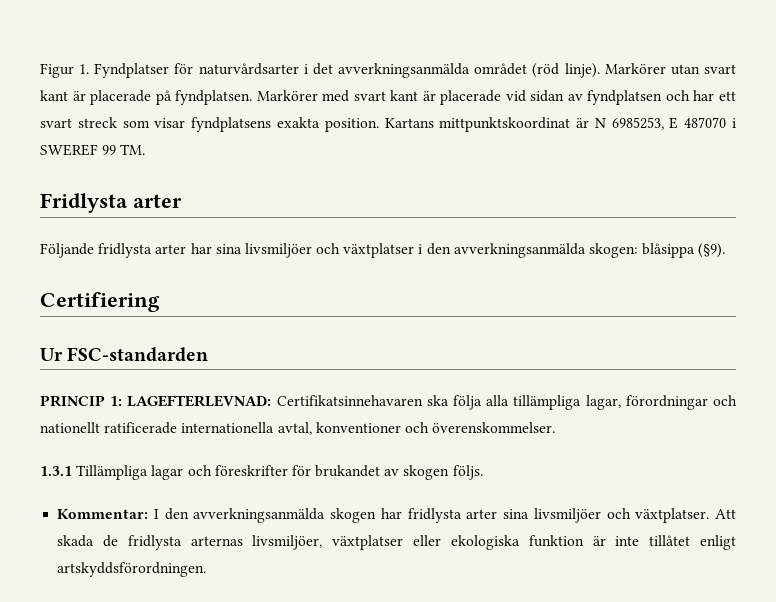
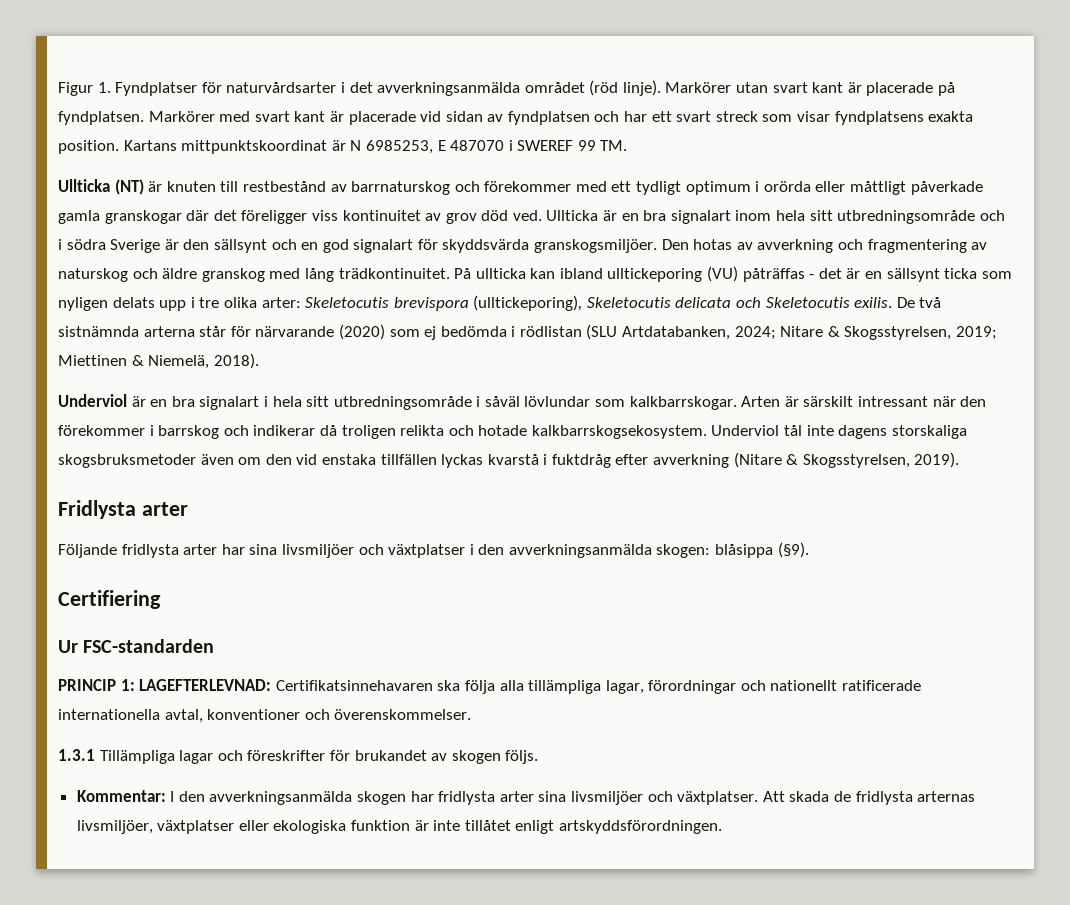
(146, 149) none -> [58,179,983,195] [58,210,1005,224] [58,239,988,253] [58,266,1012,282] [58,295,942,311] [58,324,998,340] [58,353,259,369] [58,394,987,410] [58,425,967,439] [58,452,960,468] // Ullticka (NT) är knuten till restbestånd av barrnaturskog och förekommer med ett tydligt optimum i orörda eller måttligt påverkade gamla granskogar där det föreligger viss kontinuitet av grov död ved. Ullticka är en bra signalart inom hela sitt utbredningsområde och i södra Sverige är den sällsynt och en god signalart för skyddsvärda granskogsmiljöer. Den hotas av avverkning och fragmentering av naturskog och äldre granskog med lång trädkontinuitet. På ullticka kan ibland ulltickeporing (VU) påträffas - det är en sällsynt ticka som nyligen delats upp i tre olika arter: Skeletocutis brevispora (ulltickeporing), Skeletocutis delicata och Skeletocutis exilis. De två sistnämnda arterna står för närvarande (2020) som ej bedömda i rödlistan (SLU Artdatabanken, 2024; Nitare & Skogsstyrelsen, 2019; Miettinen & Niemelä, 2018). // Underviol är en bra signalart i hela sitt utbredningsområde i såväl lövlundar som kalkbarrskogar. Arten är särskilt intressant när den förekommer i barrskog och indikerar då troligen relikta och hotade kalkbarrskogsekosystem. Underviol tål inte dagens storskaliga skogsbruksmetoder även om den vid enstaka tillfällen lyckas kvarstå i fuktdråg efter avverkning (Nitare & Skogsstyrelsen, 2019).

